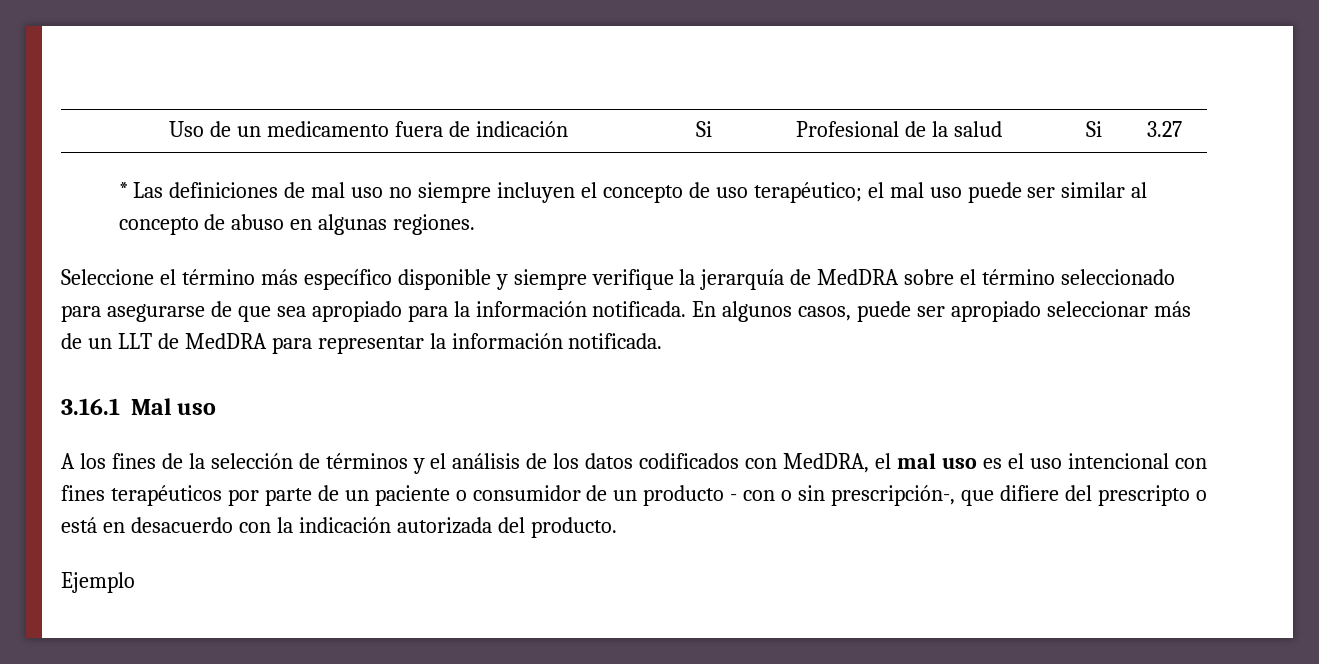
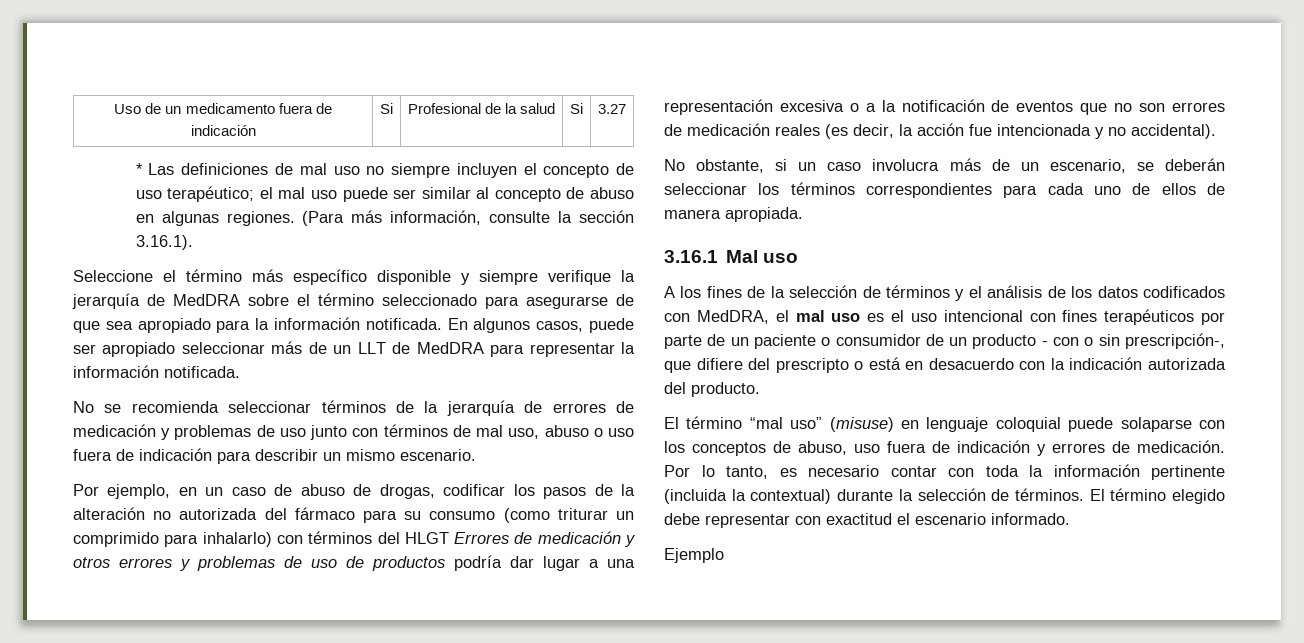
(476, 224) none -> [302,210,634,226] [135,235,193,250] (Para más información, consulte la sección 3.16.1).
(663, 341) none -> [73,400,634,416] [73,424,634,440] [73,448,476,464] [73,484,635,499] [73,507,634,523] [73,531,636,547] [73,555,635,571] [664,99,1225,115] [664,123,1216,139] [664,158,1225,173] [664,182,1225,198] [664,207,803,222] // No se recomienda seleccionar términos de la jerarquía de errores de medicación y problemas de uso junto con términos de mal uso, abuso o uso fuera de indicación para describir un mismo escenario. // Por ejemplo, en un caso de abuso de drogas, codificar los pasos de la alteración no autorizada del fármaco para su consumo (como triturar un comprimido para inhalarlo) con términos del HLGT Errores de medicación y otros errores y problemas de uso de productos podría dar lugar a una representación excesiva o a la notificación de eventos que no son errores de medicación reales (es decir, la acción fue intencionada y no accidental). // No obstante, si un caso involucra más de un escenario, se deberán seleccionar los términos correspondientes para cada uno de ellos de manera apropiada.
(617, 527) none -> [664,416,1225,432] [664,440,1225,456] [664,464,1225,480] [664,488,1225,504] [664,513,1070,528] // El término “mal uso” (misuse) en lenguaje coloquial puede solaparse con los conceptos de abuso, uso fuera de indicación y errores de medicación. Por lo tanto, es necesario contar con toda la información pertinente (incluida la contextual) durante la selección de términos. El término elegido debe representar con exactitud el escenario informado.

